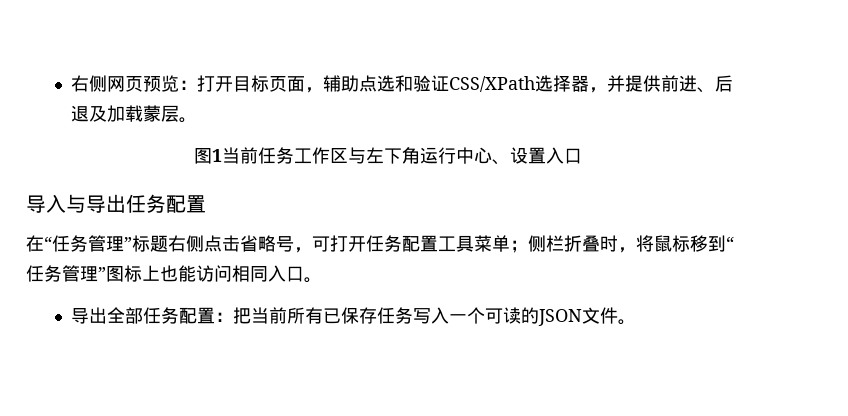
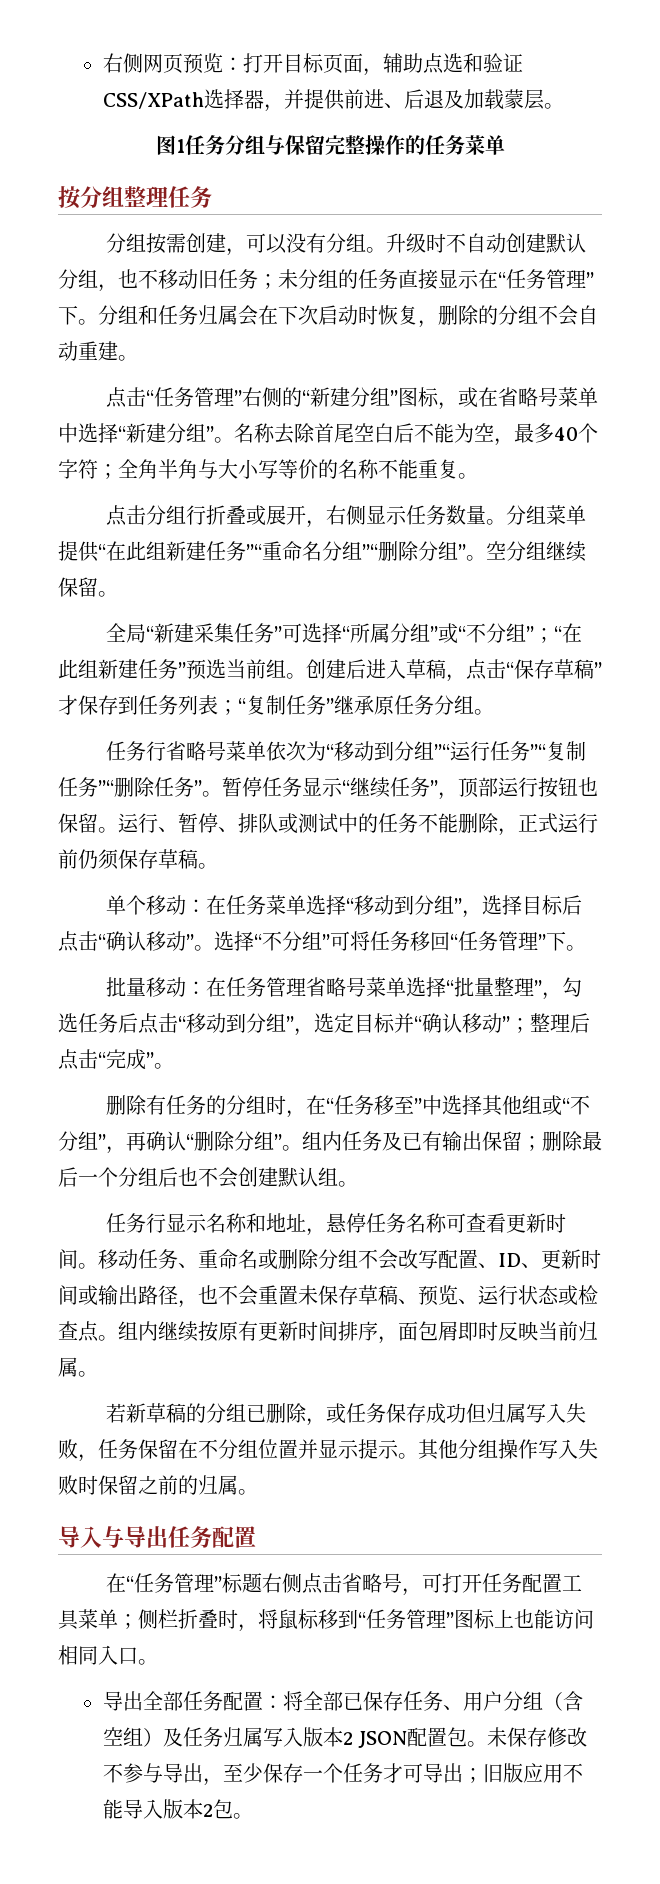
[221,147,582,165] 当前任务工作区与左下角运行中心、设置入口 -> [184,135,505,155] [58,186,212,209] [106,233,587,256] [58,269,594,292] [58,305,598,328] [58,341,138,361] [106,387,599,410] [58,423,598,446] [58,459,478,479] [106,505,587,528] [58,541,586,562] [58,577,118,597] [106,623,583,644] [58,659,602,682] [58,695,494,715] [106,741,587,761] [58,777,598,800] [58,813,598,836] [58,849,218,870] [106,895,583,918] [58,931,586,952] [106,977,583,1000] [58,1013,590,1036] [58,1049,174,1070] [106,1095,591,1118] [58,1131,602,1154] [58,1167,358,1188] [106,1213,567,1236] [58,1249,601,1270] [58,1285,598,1308] [58,1321,598,1344] [58,1357,98,1377] [106,1403,587,1426] [58,1439,598,1462] [58,1475,258,1495] 任务分组与保留完整操作的任务菜单 // 按分组整理任务 // 分组按需创建，可以没有分组。升级时不自动创建默认分组，也不移动旧任务；未分组的任务直接显示在“任务管理”下。分组和任务归属会在下次启动时恢复，删除的分组不会自动重建。 // 点击“任务管理”右侧的“新建分组”图标，或在省略号菜单中选择“新建分组”。名称去除首尾空白后不能为空，最多40个字符；全角半角与大小写等价的名称不能重复。 // 点击分组行折叠或展开，右侧显示任务数量。分组菜单提供“在此组新建任务”“重命名分组”“删除分组”。空分组继续保留。 // 全局“新建采集任务”可选择“所属分组”或“不分组”；“在此组新建任务”预选当前组。创建后进入草稿，点击“保存草稿”才保存到任务列表；“复制任务”继承原任务分组。 // 任务行省略号菜单依次为“移动到分组”“运行任务”“复制任务”“删除任务”。暂停任务显示“继续任务”，顶部运行按钮也保留。运行、暂停、排队或测试中的任务不能删除，正式运行前仍须保存草稿。 // 单个移动：在任务菜单选择“移动到分组”，选择目标后点击“确认移动”。选择“不分组”可将任务移回“任务管理”下。 // 批量移动：在任务管理省略号菜单选择“批量整理”，勾选任务后点击“移动到分组”，选定目标并“确认移动”；整理后点击“完成”。 // 删除有任务的分组时，在“任务移至”中选择其他组或“不分组”，再确认“删除分组”。组内任务及已有输出保留；删除最后一个分组后也不会创建默认组。 // 任务行显示名称和地址，悬停任务名称可查看更新时间。移动任务、重命名或删除分组不会改写配置、ID、更新时间或输出路径，也不会重置未保存草稿、预览、运行状态或检查点。组内继续按原有更新时间排序，面包屑即时反映当前归属。 // 若新草稿的分组已删除，或任务保存成功但归属写入失败，任务保留在不分组位置并显示提示。其他分组操作写入失败时保留之前的归属。
[233,307,619,326] 把当前所有已保存任务写入一个可读的JSON文件 -> [282,1691,583,1711] [102,1727,587,1748] [102,1763,583,1786] [102,1799,233,1819] 将全部已保存任务、用户分组（含空组）及任务归属写入版本2 JSON配置包。未保存修改不参与导出，至少保存一个任务才可导出；旧版应用不能导入版本2包

